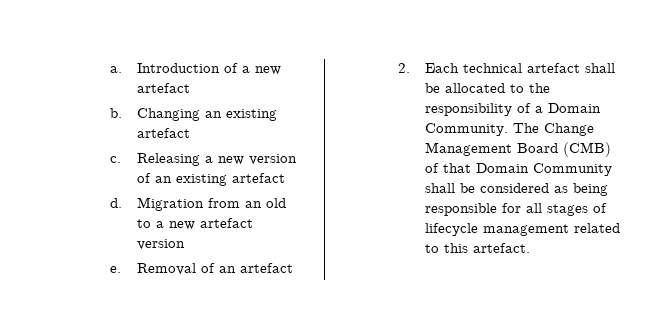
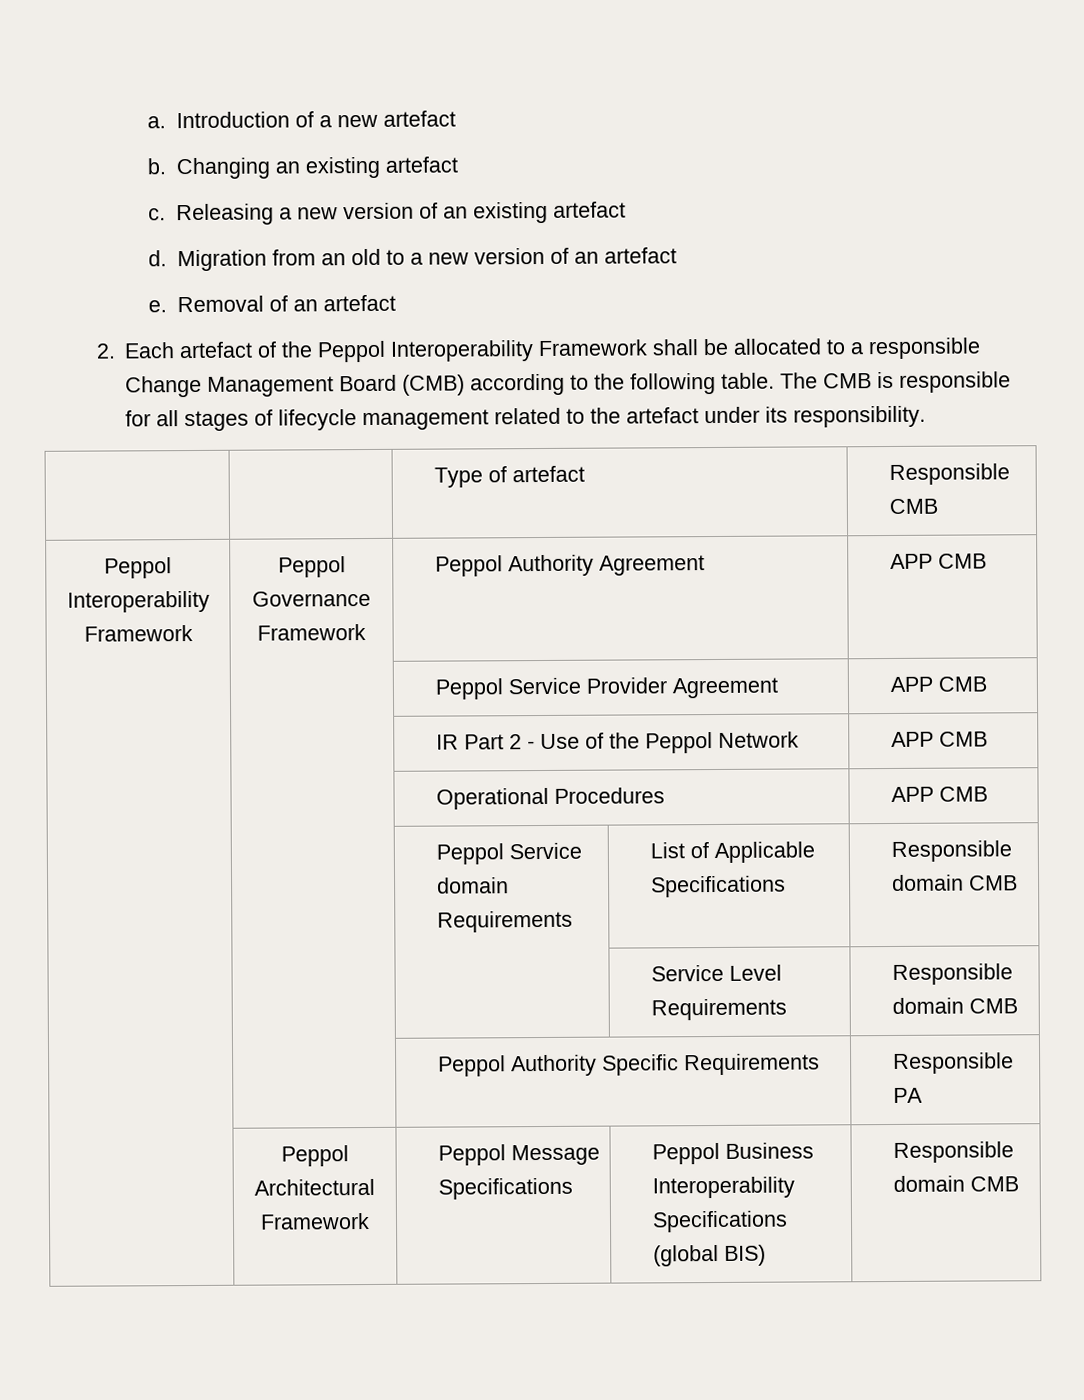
[200,218,254,228] [137,239,186,250] artefact version -> [473,247,677,265] version of an artefact
[463,63,616,73] [425,83,551,93] [425,103,602,116] [425,123,595,136] [425,142,612,157] [425,163,613,176] [425,183,609,196] technical artefact shall be allocated to the responsibility of a Domain Community. The Change Management Board (CMB) of that Domain Community shall be considered as being -> [179,337,982,363] [125,371,895,398] artefact of the Peppol Interoperability Framework shall be allocated to a responsible Change Management Board (CMB) according to the following table. The CMB is
[444,243,531,253] this artefact. -> [590,405,927,428] [433,465,585,488] [888,463,1010,485] [888,498,938,514] [104,557,172,579] [66,590,210,613] [83,625,193,642] [277,556,346,578] [252,590,371,607] [257,624,366,641] [434,554,705,577] [889,553,987,569] [434,677,778,700] [889,676,987,692] [435,731,799,754] [890,731,988,747] [435,787,665,810] [890,786,988,802] [435,842,582,865] [436,877,509,894] [436,910,573,933] [649,841,815,864] [650,875,786,898] [890,840,1012,862] [891,874,1018,891] [650,964,782,982] [650,998,787,1021] [891,963,1013,985] [891,997,1018,1014] [437,1053,820,1077] [892,1052,1014,1074] [892,1087,923,1103] [280,1145,349,1167] [254,1178,375,1196] [260,1213,370,1230] [437,1144,600,1166] [437,1177,573,1200] [651,1142,814,1165] [651,1176,795,1199] [651,1210,788,1233] [652,1244,766,1267] [892,1141,1014,1163] [892,1175,1019,1192] the artefact under its responsibility. // | | Type of artefact | Responsible CMB // Peppol Interoperability Framework | Peppol Governance Framework | Peppol Authority Agreement | APP CMB // | | Peppol Service Provider Agreement | APP CMB // | | IR Part 2 - Use of the Peppol Network | APP CMB // | | Operational Procedures | APP CMB // | | Peppol Service domain Requirements | List of Applicable Specifications | Responsible domain CMB // | | | Service Level Requirements | Responsible domain CMB // | | Peppol Authority Specific Requirements | Responsible PA // | Peppol Architectural Framework | Peppol Message Specifications | Peppol Business Interoperability Specifications (global BIS) | Responsible domain CMB

